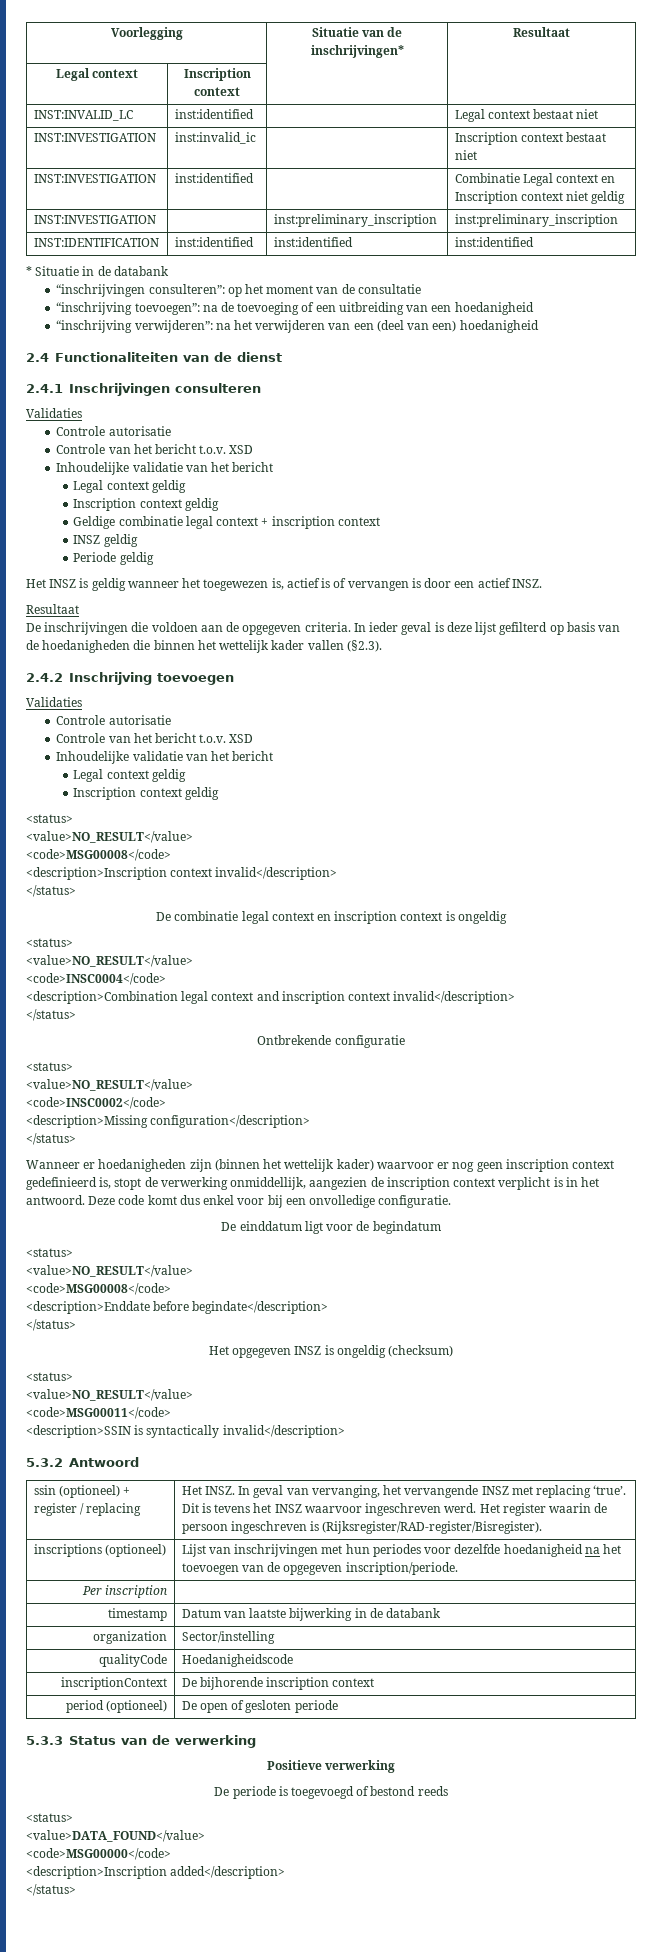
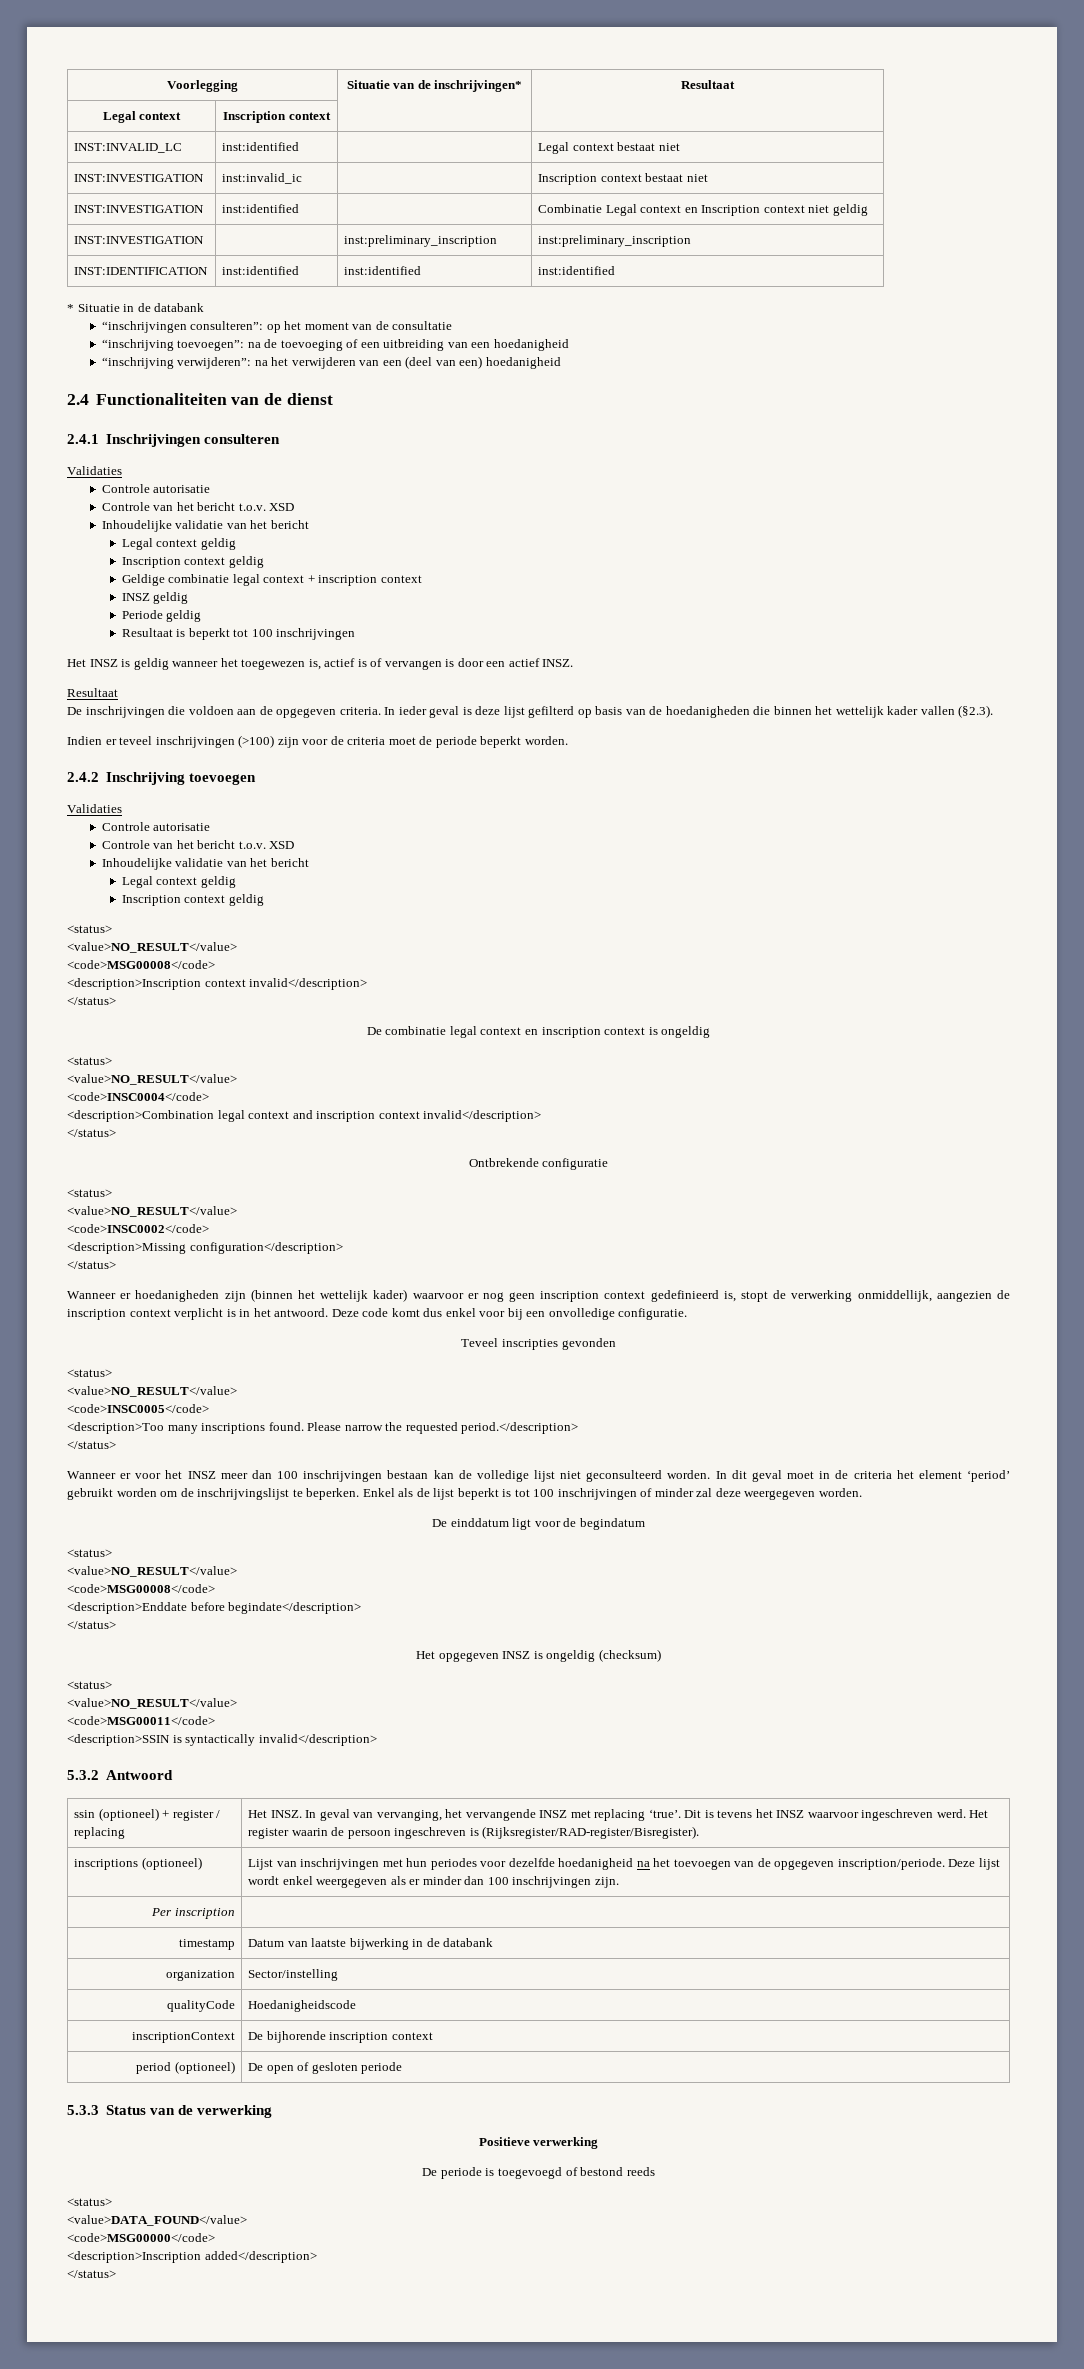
(154, 558) none -> [121,628,356,640] // Resultaat is beperkt tot 100 inschrijvingen
(382, 646) none -> [67,735,568,748] // Indien er teveel inschrijvingen (>100) zijn voor de criteria moet de periode beperkt worden.
(452, 1201) none -> [461,1338,616,1350] [67,1369,112,1377] [67,1386,237,1397] [67,1404,209,1413] [67,1422,579,1434] [67,1441,116,1449] [67,1470,1011,1482] [67,1488,862,1500] // Teveel inscripties gevonden // <status> // <value>NO_RESULT</value> // <code>INSC0005</code> // <description>Too many inscriptions found. Please narrow the requested period.</description> // </status> // Wanneer er voor het INSZ meer dan 100 inschrijvingen bestaan kan de volledige lijst niet geconsulteerd worden. In dit geval moet in de criteria het element ‘period’ gebruikt worden om de inschrijvingslijst te beperken. Enkel als de lijst beperkt is tot 100 inschrijvingen of minder zal deze weergegeven worden.
(458, 1568) none -> [948,1858,1000,1870] [248,1876,619,1888] Deze lijst wordt enkel weergegeven als er minder dan 100 inschrijvingen zijn.

